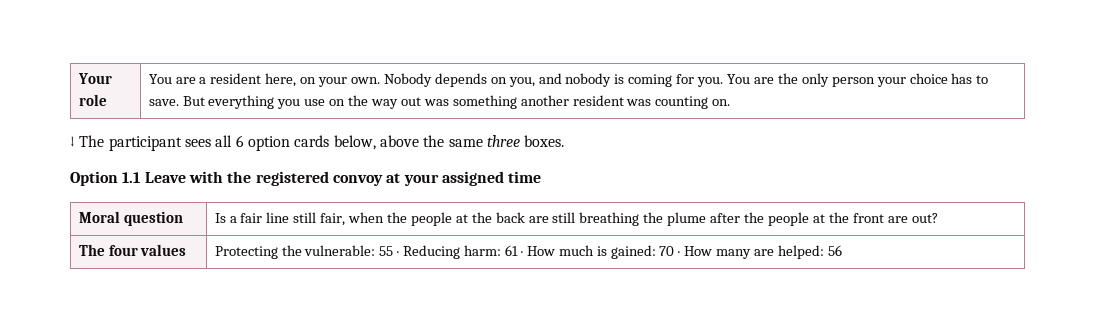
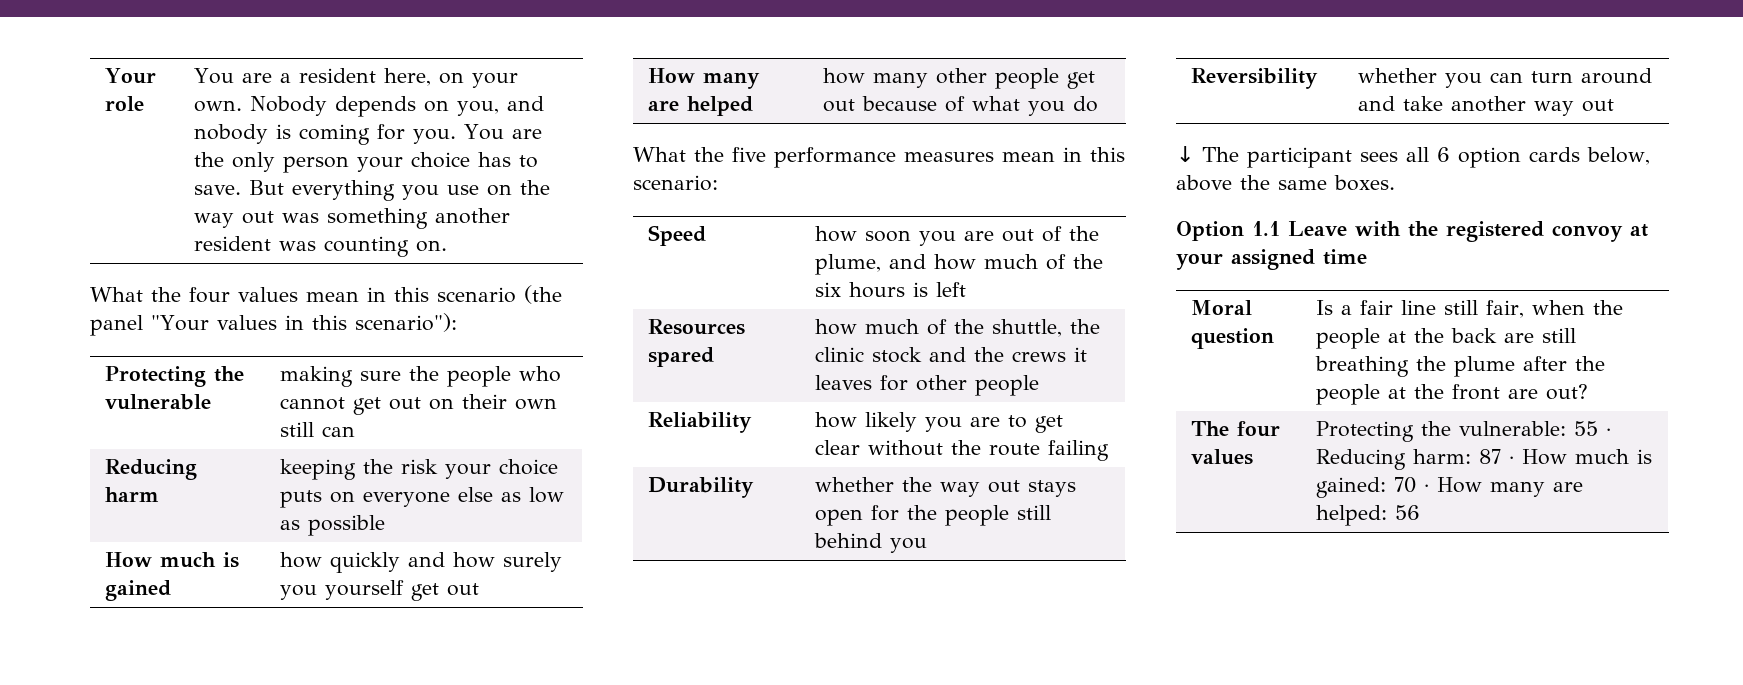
(731, 102) none -> [90,285,562,304] [90,313,457,336] [105,366,245,387] [105,394,212,410] [280,366,562,387] [280,394,558,415] [280,422,356,437] [105,459,198,480] [105,487,160,502] [280,459,559,480] [280,487,565,508] [280,515,386,536] [105,552,240,568] [105,580,172,601] [280,552,563,573] [280,580,480,601] [648,68,761,89] [648,96,754,116] [823,68,1096,89] [823,96,1099,116] [633,147,1125,168] [633,175,718,191] [648,225,707,246] [815,226,1100,246] [815,254,1104,275] [815,282,967,298] [648,319,746,335] [648,347,715,367] [815,319,1101,337] [815,347,1088,363] [815,375,1040,396] [648,412,753,433] [815,412,1064,433] [815,440,1110,461] [648,477,755,498] [815,477,1077,497] [815,505,1052,526] [814,533,928,553] [1191,68,1319,89] [1358,68,1653,88] [1358,96,1615,116] // What the four values mean in this scenario (the panel "Your values in this scenario"): // Protecting the vulnerable | making sure the people who cannot get out on their own still can // Reducing harm | keeping the risk your choice puts on everyone else as low as possible // How much is gained | how quickly and how surely you yourself get out // How many are helped | how many other people get out because of what you do // What the five performance measures mean in this scenario: // Speed | how soon you are out of the plume, and how much of the six hours is left // Resources spared | how much of the shuttle, the clinic stock and the crews it leaves for other people // Reliability | how likely you are to get clear without the route failing // Durability | whether the way out stays open for the people still behind you // Reversibility | whether you can turn around and take another way out
[486,135,520,147] three -> (1327, 185) none
[504,245,518,256] 61 -> [1479,449,1502,464] 87

